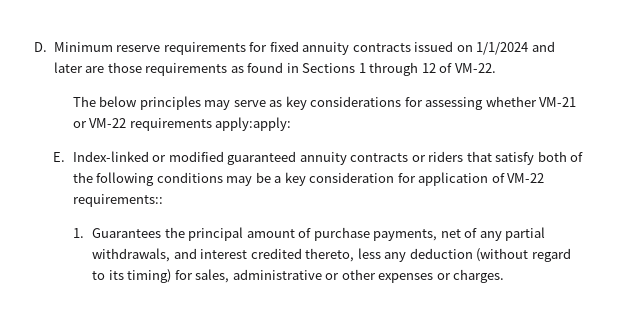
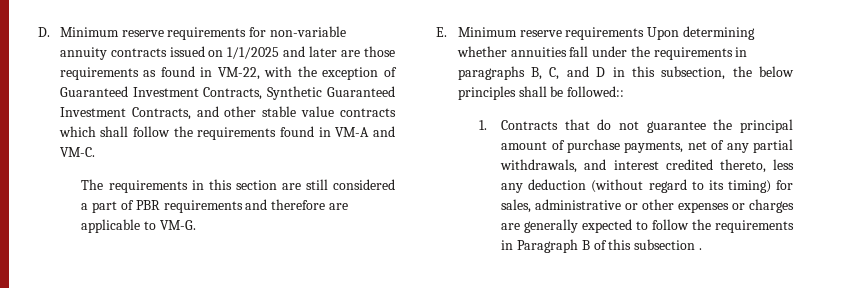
[269,41,299,52] fixed -> [269,26,346,37] non-variable
[476,42,529,55] 1/1/2024 -> [227,47,280,59] 1/1/2025
[302,62,496,76] [72,96,577,110] [72,117,292,131] [53,151,584,165] [72,172,545,186] [72,194,163,207] [72,228,162,238] Sections 1 through 12 of VM-22. // The below principles may serve as key considerations for assessing whether VM-21 or VM-22 requirements apply:apply: // E. Index-linked or modified guaranteed annuity contracts or riders that satisfy both of the following conditions may be a key consideration for application of VM-22 requirements:: // 1. Guarantees -> [217,66,397,80] [59,86,395,100] [59,106,396,120] [58,126,395,140] [59,147,95,157] [81,179,395,193] [81,199,348,213] [81,219,197,233] [436,26,755,40] [456,46,748,60] [457,66,795,80] [457,86,625,100] [479,119,706,133] VM-22, with the exception of Guaranteed Investment Contracts, Synthetic Guaranteed Investment Contracts, and other stable value contracts which shall follow the requirements found in VM-A and VM-C. // The requirements in this section are still considered a part of PBR requirements and therefore are applicable to VM-G. // E. Minimum reserve requirements Upon determining whether annuities fall under the requirements in paragraphs B, C, and D in this subsection, the below principles shall be followed:: // 1. Contracts that do not guarantee
[453,269,505,283] charges. -> [749,199,794,213] [501,219,794,233] [501,239,702,253] charges are generally expected to follow the requirements in Paragraph B of this subsection .

